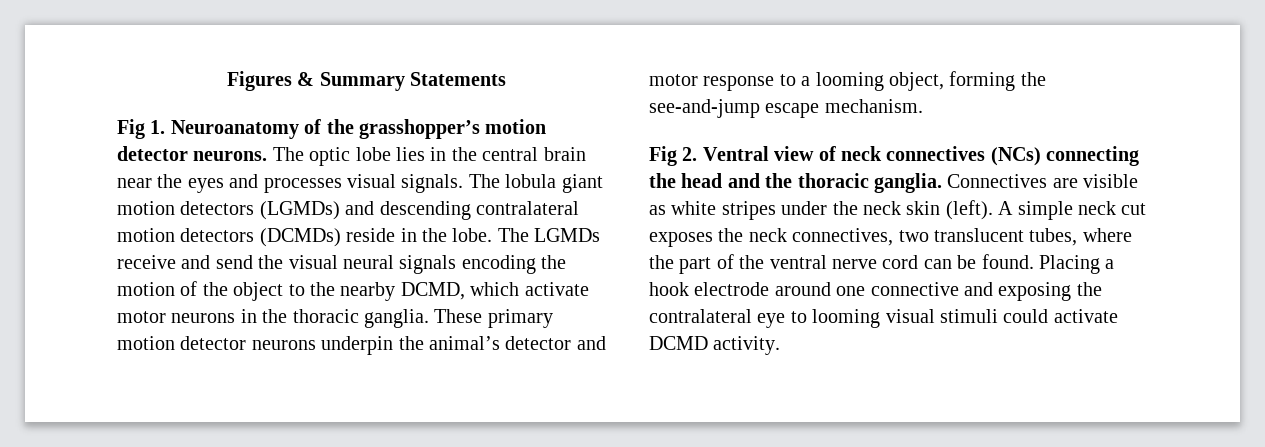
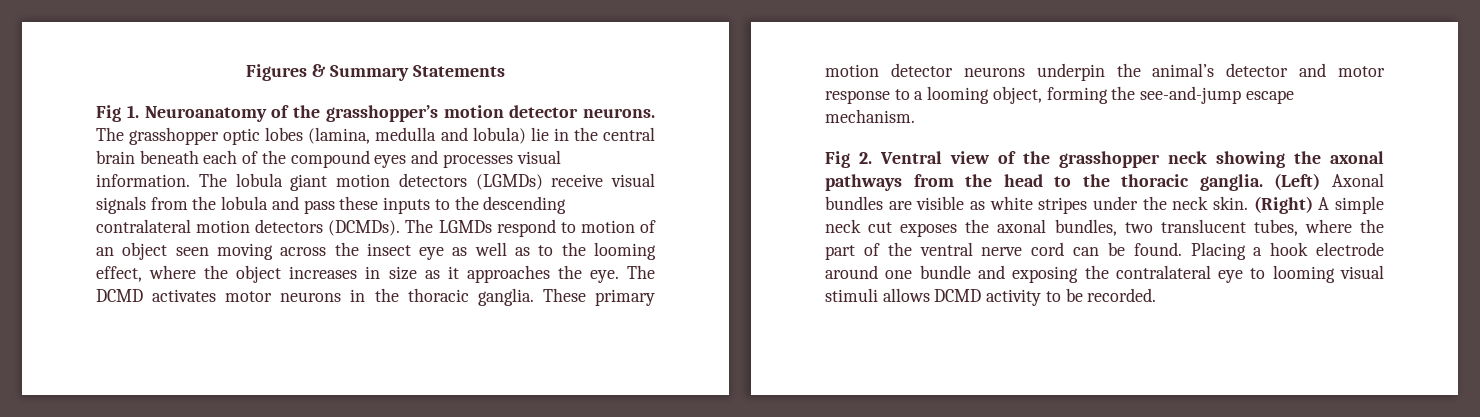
[309,147,586,166] [117,174,183,188] optic lobe lies in the central brain near the -> [129,127,655,145] [96,150,370,168] grasshopper optic lobes (lamina, medulla and lobula) lie in the central brain beneath each of the compound
[401,174,464,193] signals. -> [96,174,190,187] information.
[345,201,579,220] [117,228,601,247] [117,255,567,274] [117,281,589,301] and descending contralateral motion detectors (DCMDs) reside in the lobe. The LGMDs receive and send the visual neural signals encoding the motion of the object to the nearby DCMD, which activate -> [551,173,655,187] [96,196,567,214] [96,219,656,237] [96,242,657,260] [96,265,655,283] [96,289,217,302] receive visual signals from the lobula and pass these inputs to the descending contralateral motion detectors (DCMDs). The LGMDs respond to motion of an object seen moving across the insect eye as well as to the looming effect, where the object increases in size as it approaches the eye. The DCMD activates
[841,146,1140,166] neck connectives (NCs) connecting -> [1023,151,1384,168] [825,174,954,191] the grasshopper neck showing the axonal pathways from
[727,173,1048,193] and the thoracic ganglia. Connectives -> [1054,173,1384,191] [825,196,883,210] to the thoracic ganglia. (Left) Axonal bundles
[906,200,993,220] skin (left). -> [1213,196,1313,214] skin. (Right)
[748,228,894,246] neck connectives, -> [997,219,1117,236] axonal bundles,
[870,282,959,296] connective -> [919,265,971,279] bundle
[1003,309,1118,323] [649,336,781,355] could activate DCMD activity. -> [882,288,1157,306] allows DCMD activity to be recorded.

